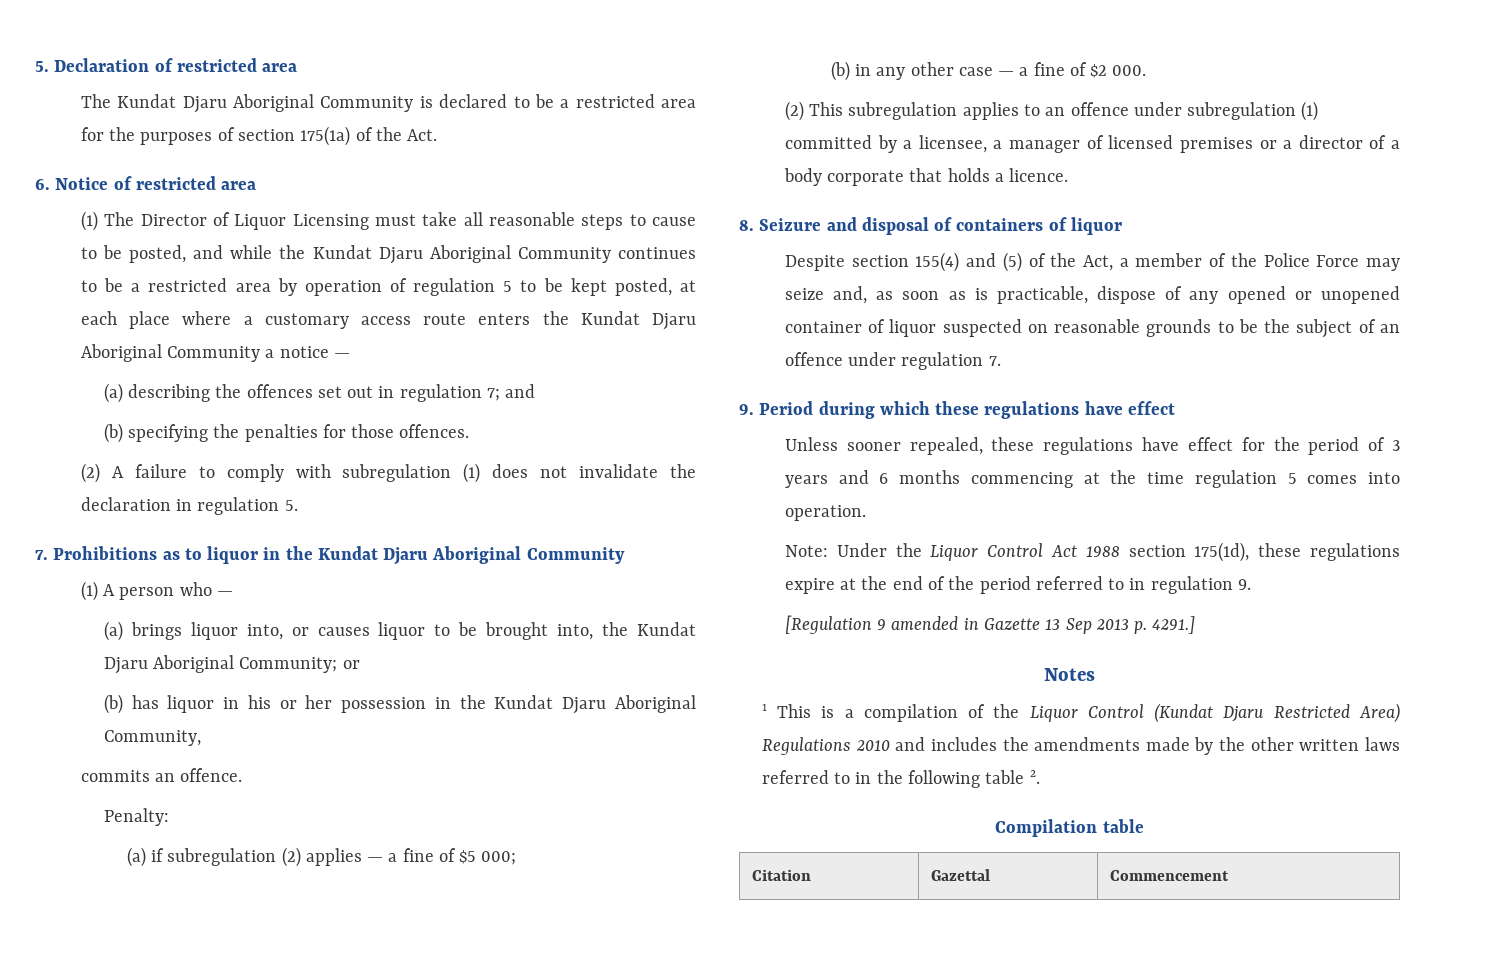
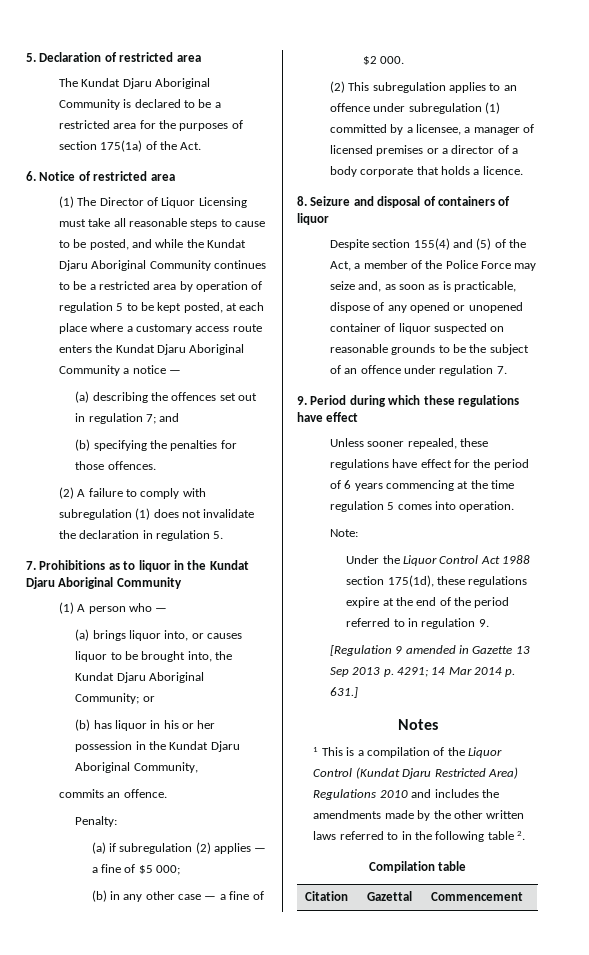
[1392,440,1401,451] [784,470,961,488] 3 years and 6 months -> [344,480,383,491] 6 years
(828, 551) none -> (358, 533) //
[1152,616,1196,634] 4291.] -> [396,667,516,677] [329,687,358,698] 4291; 14 Mar 2014 p. 631.]

